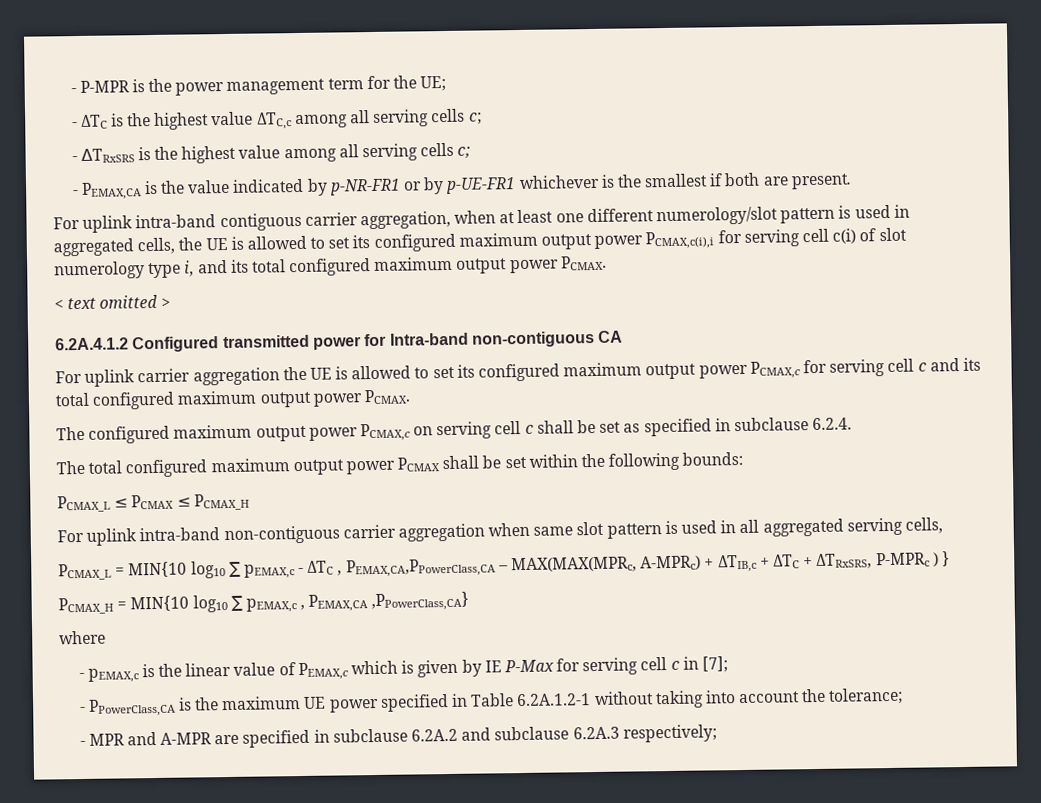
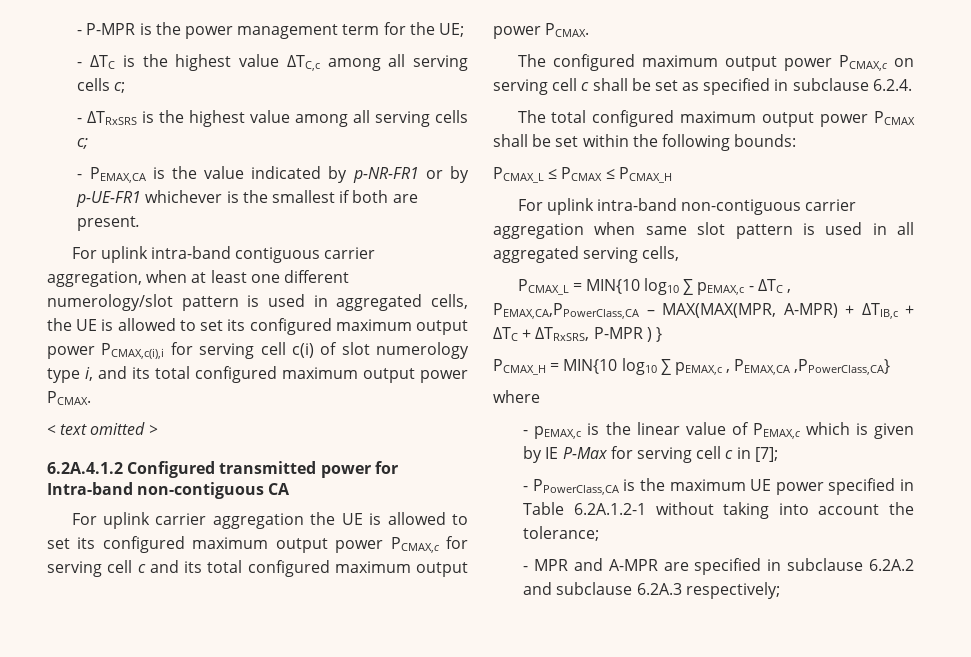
[511,555,702,574] MAX(MAX(MPRc, A-MPRc) -> [662,303,838,318] MAX(MAX(MPR, A-MPR)
[875,552,930,568] P-MPRc -> [593,327,643,339] P-MPR

